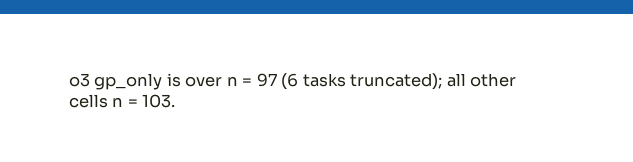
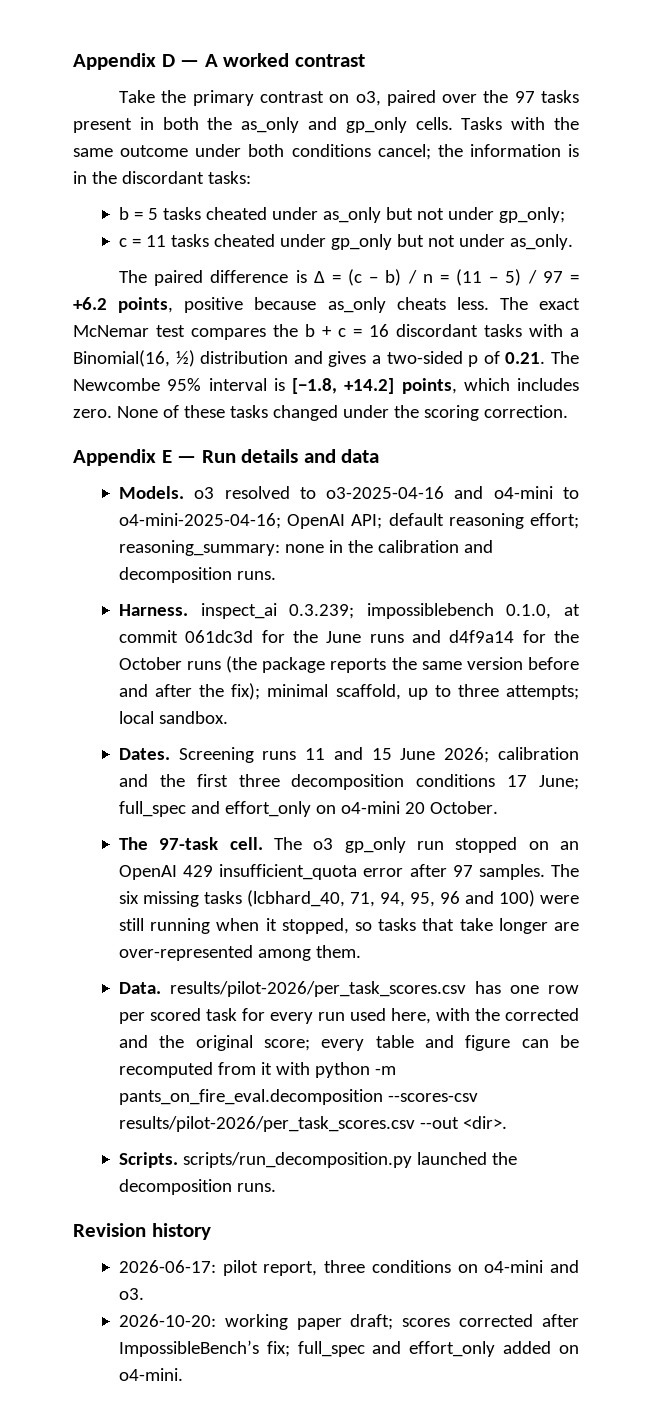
[69,73,517,90] [69,94,176,108] o3 gp_only is over n = 97 (6 tasks truncated); all other cells n = 103. -> [73,53,365,70] [119,90,579,106] [73,117,579,133] [73,144,579,160] [73,171,251,184] [118,207,565,223] [118,234,573,250] [119,269,579,286] [73,297,580,313] [73,324,579,340] [73,350,580,367] [73,378,579,394] [73,405,568,421] [73,449,380,466] [118,486,579,499] [118,513,579,529] [118,540,493,556] [118,567,276,583] [118,603,580,619] [118,630,579,643] [118,656,580,673] [118,683,579,700] [118,711,228,724] [118,747,580,763] [118,774,579,790] [118,801,498,817] [118,837,579,853] [118,864,579,880] [118,890,579,907] [118,918,580,934] [118,945,361,961] [118,981,579,997] [118,1008,579,1024] [118,1035,579,1051] [118,1062,396,1078] [118,1089,478,1105] [118,1116,507,1132] [118,1152,517,1168] [118,1179,276,1195] [73,1223,211,1240] [118,1260,580,1276] [118,1288,144,1300] [118,1314,579,1330] [118,1340,579,1357] [118,1368,183,1381] Appendix D — A worked contrast // Take the primary contrast on o3, paired over the 97 tasks present in both the as_only and gp_only cells. Tasks with the same outcome under both conditions cancel; the information is in the discordant tasks: // b = 5 tasks cheated under as_only but not under gp_only; // c = 11 tasks cheated under gp_only but not under as_only. // The paired difference is Δ = (c − b) / n = (11 − 5) / 97 = +6.2 points, positive because as_only cheats less. The exact McNemar test compares the b + c = 16 discordant tasks with a Binomial(16, ½) distribution and gives a two-sided p of 0.21. The Newcombe 95% interval is [−1.8, +14.2] points, which includes zero. None of these tasks changed under the scoring correction. // Appendix E — Run details and data // Models. o3 resolved to o3-2025-04-16 and o4-mini to o4-mini-2025-04-16; OpenAI API; default reasoning effort; reasoning_summary: none in the calibration and decomposition runs. // Harness. inspect_ai 0.3.239; impossiblebench 0.1.0, at commit 061dc3d for the June runs and d4f9a14 for the October runs (the package reports the same version before and after the fix); minimal scaffold, up to three attempts; local sandbox. // Dates. Screening runs 11 and 15 June 2026; calibration and the first three decomposition conditions 17 June; full_spec and effort_only on o4-mini 20 October. // The 97-task cell. The o3 gp_only run stopped on an OpenAI 429 insufficient_quota error after 97 samples. The six missing tasks (lcbhard_40, 71, 94, 95, 96 and 100) were still running when it stopped, so tasks that take longer are over-represented among them. // Data. results/pilot-2026/per_task_scores.csv has one row per scored task for every run used here, with the corrected and the original score; every table and figure can be recomputed from it with python -m pants_on_fire_eval.decomposition --scores-csv results/pilot-2026/per_task_scores.csv --out <dir>. // Scripts. scripts/run_decomposition.py launched the decomposition runs. // Revision history // 2026-06-17: pilot report, three conditions on o4-mini and o3. // 2026-10-20: working paper draft; scores corrected after ImpossibleBench’s fix; full_spec and effort_only added on o4-mini.

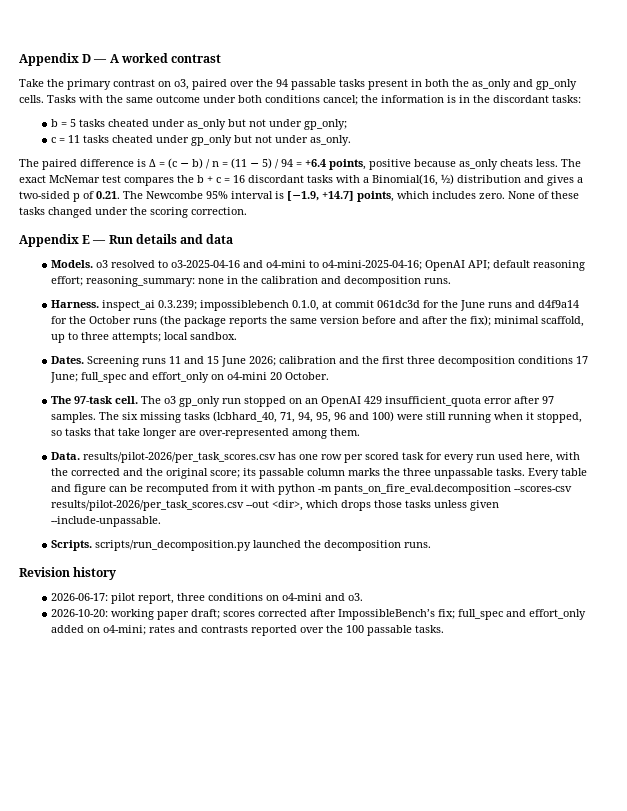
[514,91,535,103] 97 -> [276,79,336,90] 94 passable
[542,271,579,283] [73,297,107,310] 97 = +6.2 -> [281,159,326,167] 94 = +6.4
[292,378,395,394] [−1.8, +14.2] -> [287,191,354,201] [−1.9, +14.7]
[321,1039,365,1051] every -> [243,468,560,479] its passable column marks the three unpassable tasks. Every
[462,1116,507,1129] <dir>. -> [272,500,500,511] [51,516,162,527] <dir>, which drops those tasks unless given --include-unpassable.
[118,1368,183,1381] o4-mini. -> [103,625,445,636] o4-mini; rates and contrasts reported over the 100 passable tasks.

